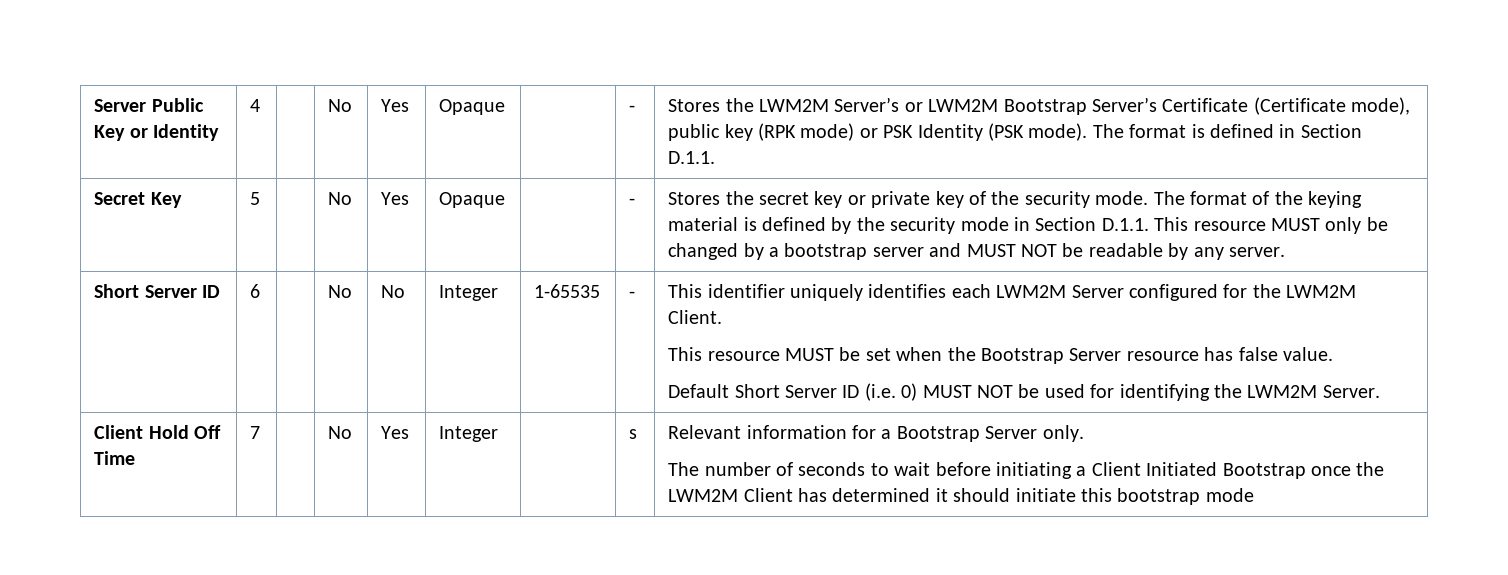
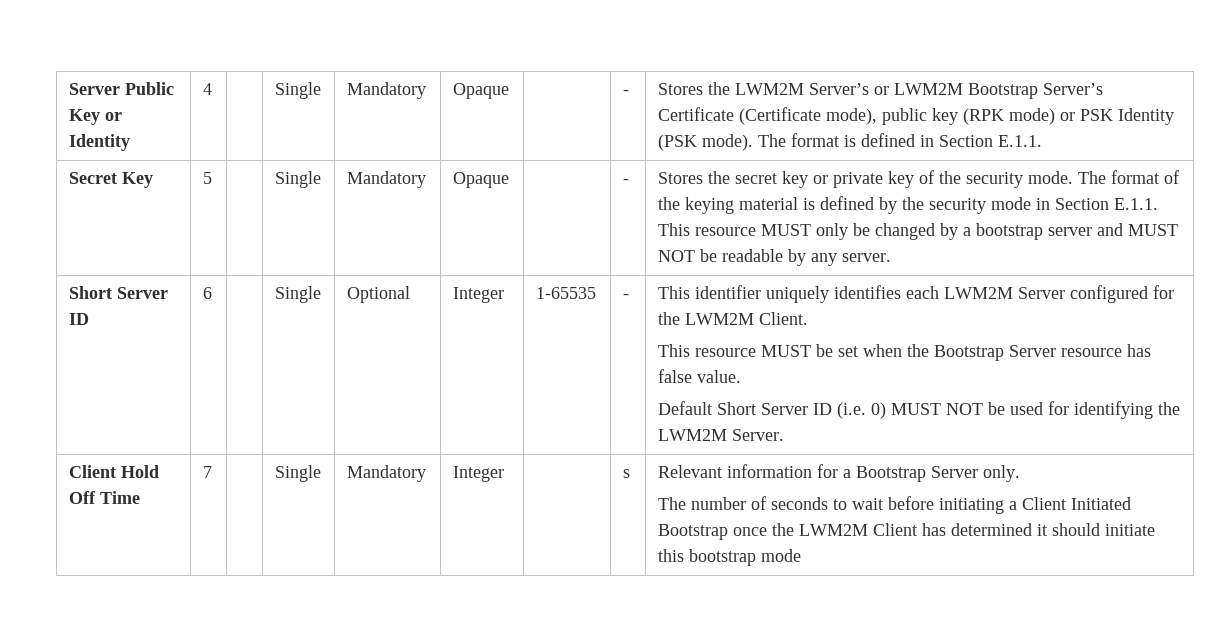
[328,99,353,112] [381,99,410,112] No | Yes -> [274,82,321,99] [346,82,426,99] Single | Mandatory
[668,151,716,164] D.1.1. -> [997,135,1042,147] E.1.1.
[328,192,353,205] [381,192,410,205] No | Yes -> [274,171,321,188] [346,171,426,188] Single | Mandatory
[1101,218,1149,231] D.1.1. -> [1113,198,1158,210] E.1.1.
[328,285,353,298] [381,285,406,298] No | No -> [274,286,321,303] [346,286,410,303] Single | Optional
[328,426,353,439] [381,426,410,439] No | Yes -> [274,465,321,482] [346,465,426,482] Single | Mandatory

